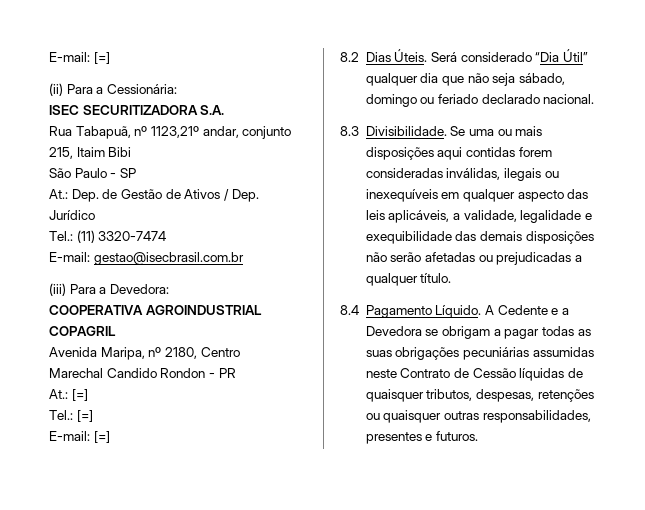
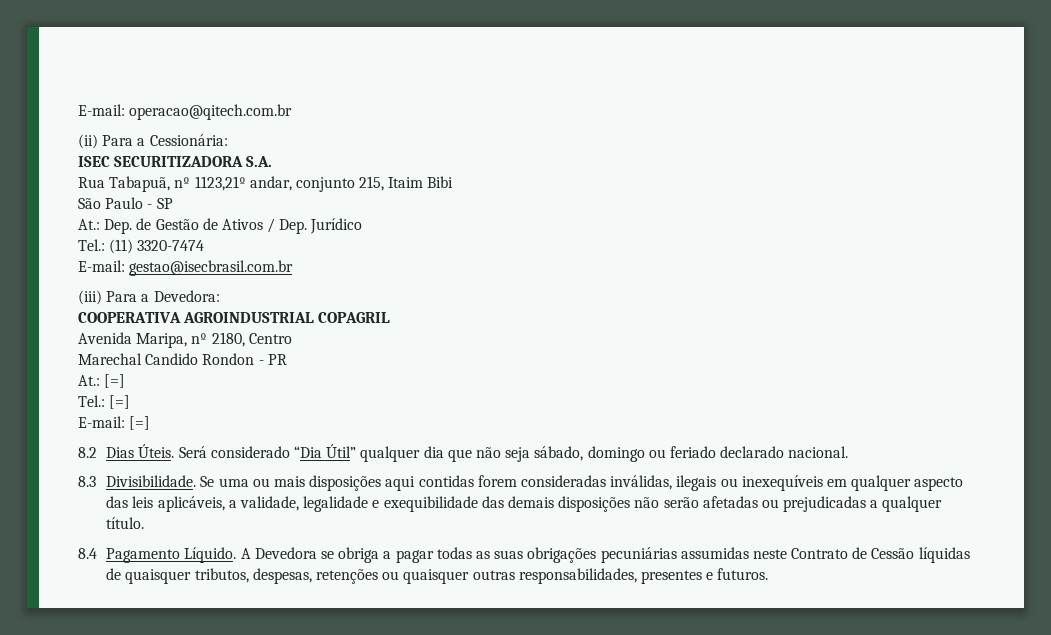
[49,52,110,64] E-mail: [=] -> [78,104,293,120] E-mail: operacao@qitech.com.br
[497,305,569,315] Cedente e a -> (251, 553) none
[442,326,491,339] obrigam -> [338,547,380,563] obriga

